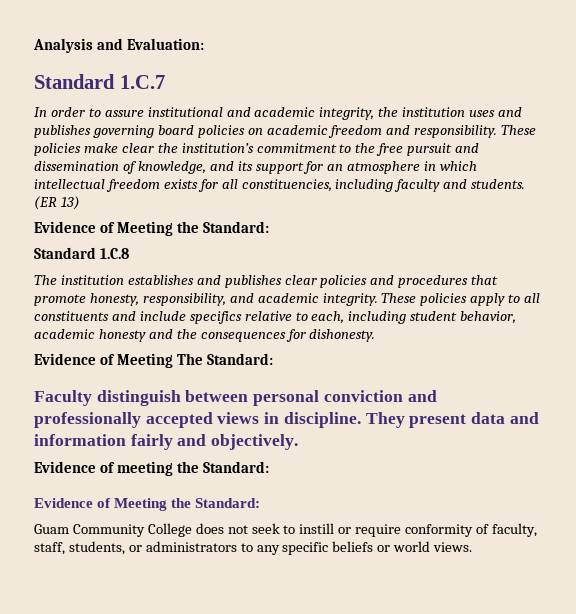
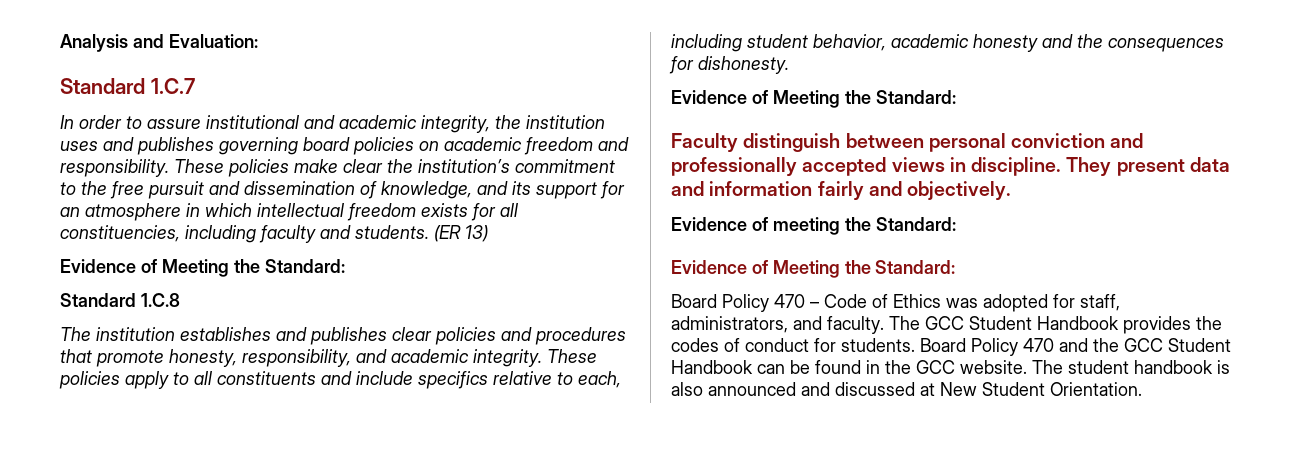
[176,353,203,365] The -> [845,90,871,104] the
[34,523,537,537] [34,541,473,555] Guam Community College does not seek to instill or require conformity of faculty, staff, students, or administrators to any specific beliefs or world views. -> [671,294,1120,312] [671,316,1222,334] [671,338,1231,356] [671,360,1230,374] [671,382,1142,396] Board Policy 470 – Code of Ethics was adopted for staff, administrators, and faculty. The GCC Student Handbook provides the codes of conduct for students. Board Policy 470 and the GCC Student Handbook can be found in the GCC website. The student handbook is also announced and discussed at New Student Orientation.

